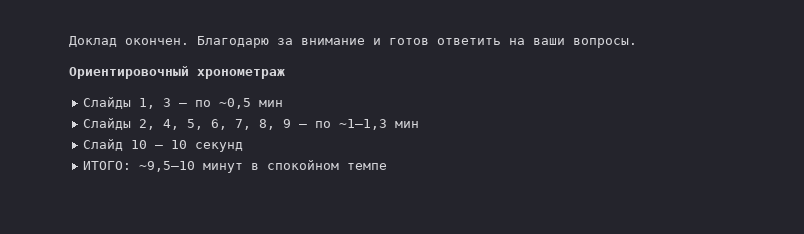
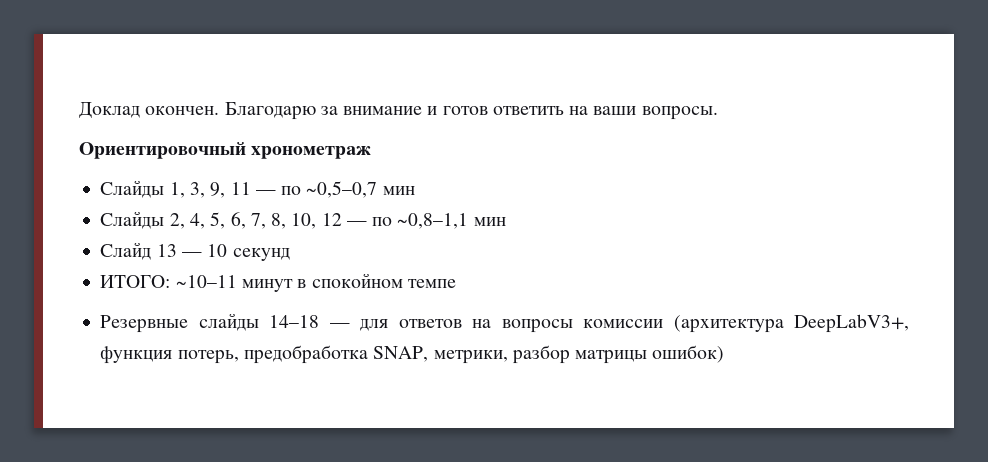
[163,98,252,109] 3 — по ~0,5 -> [189,181,378,198] 3, 9, 11 — по ~0,5–0,7
[283,119,388,130] 9 — по ~1–1,3 -> [291,213,469,229] 10, 12 — по ~0,8–1,1
[131,140,148,149] 10 -> [156,244,177,257] 13
[139,161,196,172] ~9,5–10 -> [175,275,237,288] ~10–11
(388, 166) none -> [100,313,909,333] [100,345,725,364] // Резервные слайды 14–18 — для ответов на вопросы комиссии (архитектура DeepLabV3+, функция потерь, предобработка SNAP, метрики, разбор матрицы ошибок)

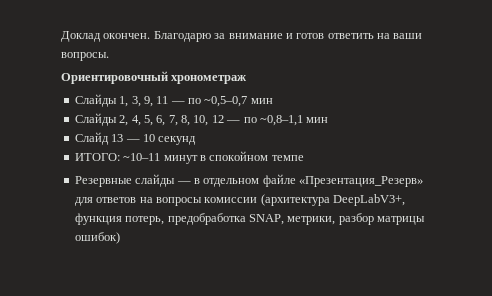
[269,315,350,328] 14–18 — -> [176,174,423,187] — в отдельном файле «Презентация_Резерв»

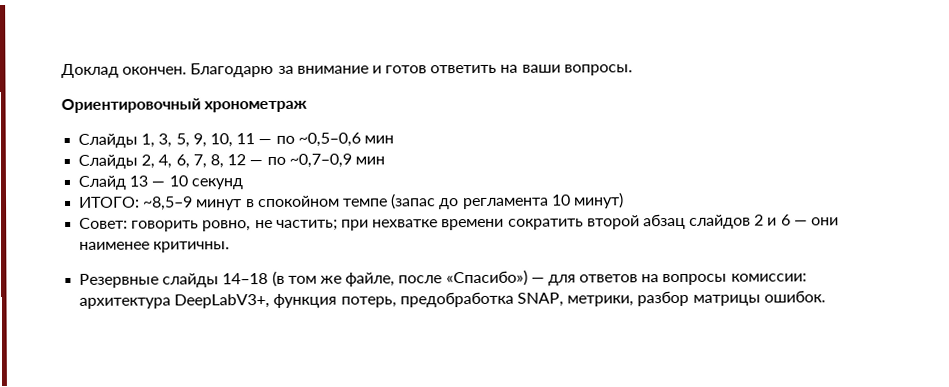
[143,96,153,107] 9, -> [175,133,233,148] 5, 9, 10,
[204,96,248,107] ~0,5–0,7 -> [297,132,361,147] ~0,5–0,6
[143,115,153,126] 5, -> (173, 161) none
[193,115,209,126] 10, -> (224, 161) none
[259,115,303,126] ~0,8–1,1 -> [288,153,352,168] ~0,7–0,9
[123,153,161,161] ~10–11 -> [143,196,194,211] ~8,5–9
[74,174,423,187] // Резервные слайды — в отдельном файле «Презентация_Резерв» -> [390,192,624,210] [79,213,840,232] [79,241,231,253] [79,269,545,288] (запас до регламента 10 минут) // Совет: говорить ровно, не частить; при нехватке времени сократить второй абзац слайдов 2 и 6 — они наименее критичны. // Резервные слайды 14–18 (в том же файле, после «Спасибо») —
[204,194,330,206] комиссии (архитектура -> [730,273,807,282] [79,297,172,309] комиссии: архитектура
[74,232,120,244] ошибок) -> [763,290,826,303] ошибок.

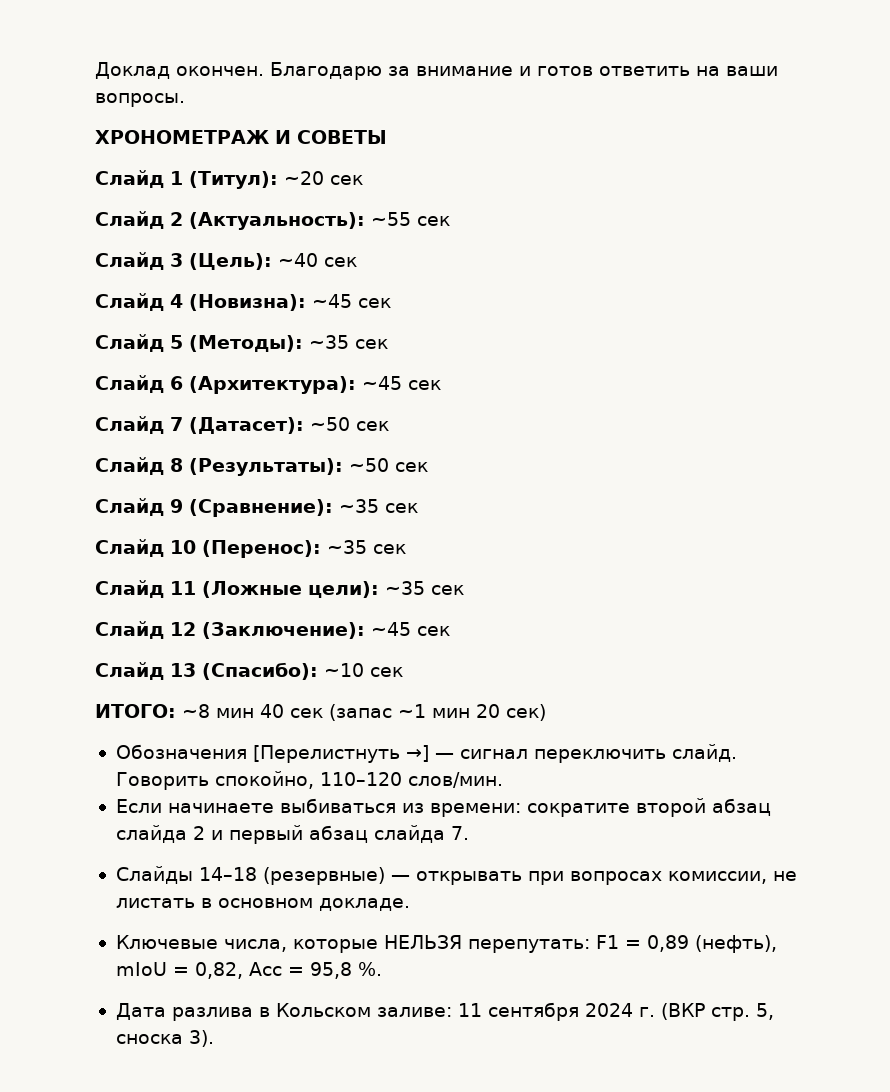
[61,98,308,114] [78,132,394,148] [78,153,385,169] [78,175,243,190] [79,192,624,211] [79,217,584,232] Ориентировочный хронометраж // Слайды 1, 3, 5, 9, 10, 11 — по ~0,5–0,6 мин // Слайды 2, 4, 6, 7, 8, 12 — по ~0,7–0,9 мин // Слайд 13 — 10 секунд // ИТОГО: ~8,5–9 минут в спокойном темпе (запас до регламента 10 минут) // Совет: говорить ровно, не частить; при нехватке времени сократить -> [95,130,387,144] [95,170,363,189] [95,211,450,230] [95,252,357,270] [95,293,391,311] [95,334,388,352] [95,375,441,394] [95,416,389,434] [95,457,428,476] [95,498,418,517] [95,539,406,558] [95,580,464,598] [95,621,450,639] [95,662,403,680] [95,704,546,721] [115,744,737,763] [115,771,503,790] [115,798,630,817] ХРОНОМЕТРАЖ И СОВЕТЫ // Слайд 1 (Титул): ~20 сек // Слайд 2 (Актуальность): ~55 сек // Слайд 3 (Цель): ~40 сек // Слайд 4 (Новизна): ~45 сек // Слайд 5 (Методы): ~35 сек // Слайд 6 (Архитектура): ~45 сек // Слайд 7 (Датасет): ~50 сек // Слайд 8 (Результаты): ~50 сек // Слайд 9 (Сравнение): ~35 сек // Слайд 10 (Перенос): ~35 сек // Слайд 11 (Ложные цели): ~35 сек // Слайд 12 (Заключение): ~45 сек // Слайд 13 (Спасибо): ~10 сек // ИТОГО: ~8 мин 40 сек (запас ~1 мин 20 сек) // Обозначения [Перелистнуть →] — сигнал переключить слайд. Говорить спокойно, 110–120 слов/мин. // Если начинаете выбиваться из времени: сократите
[689,214,752,229] слайдов -> [115,825,187,843] слайда
[780,214,840,226] [79,241,231,253] [79,269,807,288] [79,290,826,309] 6 — они наименее критичны. // Резервные слайды 14–18 (в том же файле, после «Спасибо») — для ответов на вопросы комиссии: архитектура DeepLabV3+, функция потерь, предобработка SNAP, метрики, разбор матрицы ошибок. -> [228,825,469,844] [115,866,797,885] [115,898,410,911] [115,935,777,953] [115,962,382,979] [115,1002,774,1021] [115,1030,214,1047] первый абзац слайда 7. // Слайды 14–18 (резервные) — открывать при вопросах комиссии, не листать в основном докладе. // Ключевые числа, которые НЕЛЬЗЯ перепутать: F1 = 0,89 (нефть), mIoU = 0,82, Acc = 95,8 %. // Дата разлива в Кольском заливе: 11 сентября 2024 г. (ВКР стр. 5, сноска 3).

